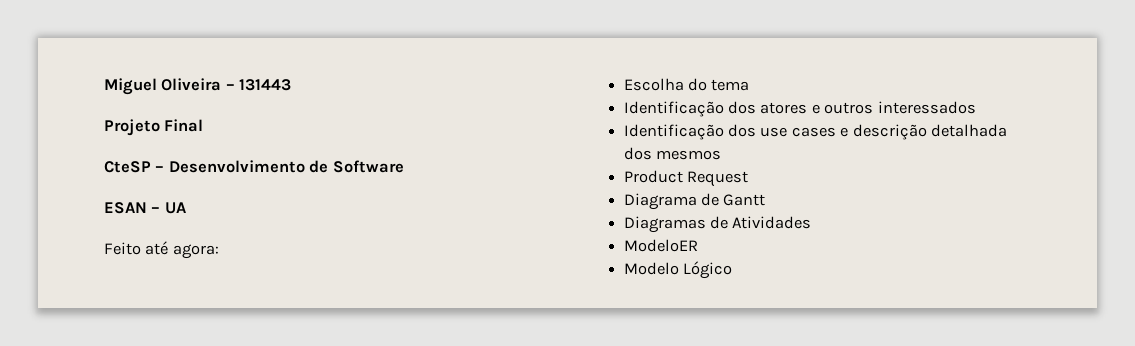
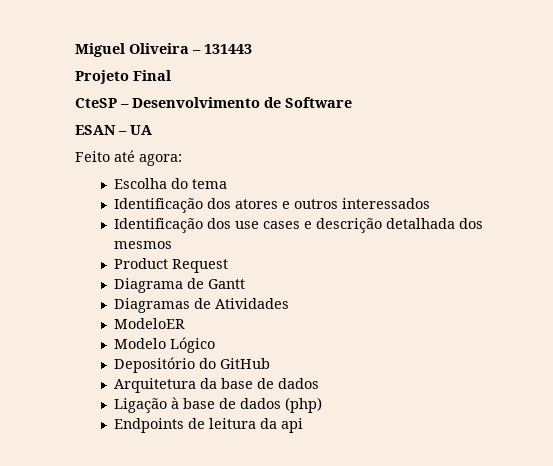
(733, 270) none -> [114,357,271,373] [114,378,320,393] [114,397,323,413] [114,418,304,433] // Depositório do GitHub // Arquitetura da base de dados // Ligação à base de dados (php) // Endpoints de leitura da api

